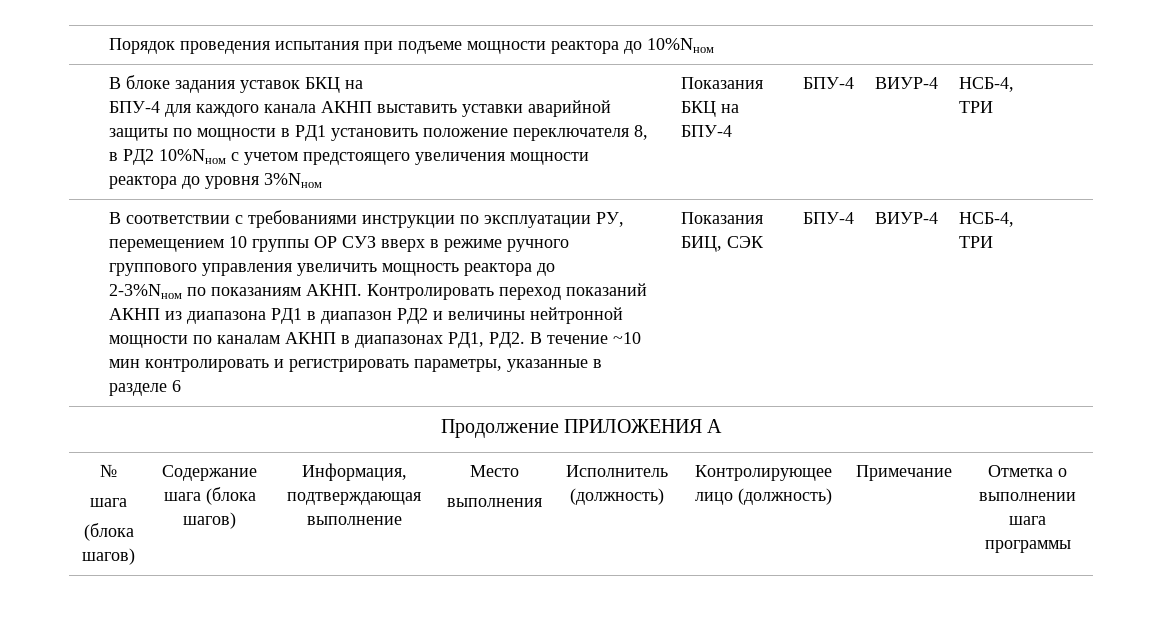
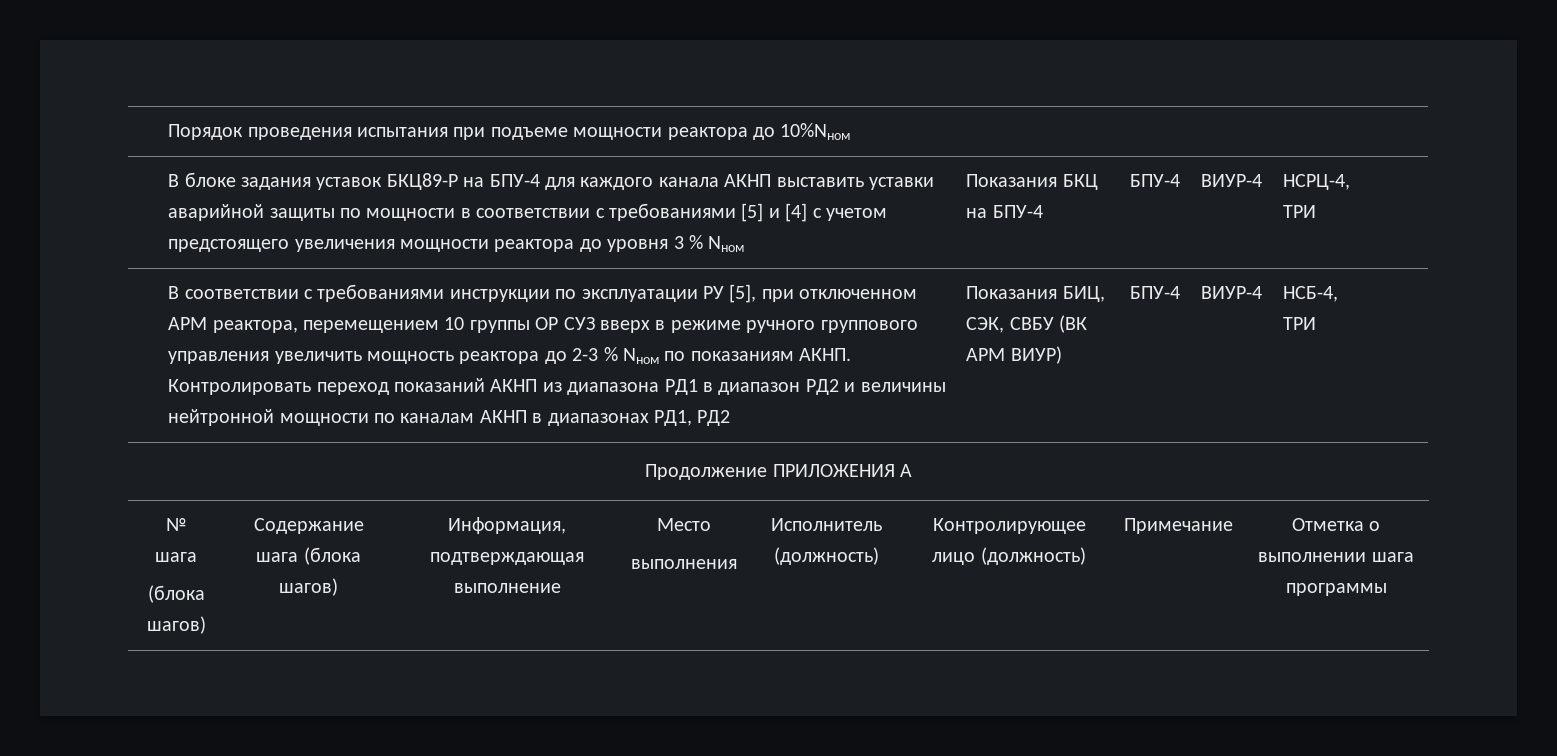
[305,77,364,93] БКЦ на // -> [386,173,485,190] БКЦ89-Р на
[295,125,649,141] [109,149,227,165] РД1 установить положение переключателя 8, в РД2 10%Nном -> [476,203,808,222] соответствии с требованиями [5] и [4]
[264,173,323,188] 3%Nном -> [673,235,745,252] 3 % Nном
[959,77,1015,92] НСБ-4, -> [1283,174,1351,190] НСРЦ-4,
[596,212,625,227] РУ, -> [702,284,918,303] [168,317,298,333] РУ [5], при отключенном АРМ реактора,
[109,284,183,299] // 2-3%Nном -> [572,347,659,364] 2-3 % Nном
[489,332,642,348] [109,359,603,372] [109,380,182,396] [681,212,764,224] [681,236,765,252] РД2. В течение ~10 мин контролировать и регистрировать параметры, указанные в разделе 6 | Показания БИЦ, СЭК -> [697,410,731,426] [966,286,1105,302] [966,315,1087,333] [966,346,1062,364] РД2 | Показания БИЦ, СЭК, СВБУ (ВК АРМ ВИУР)

